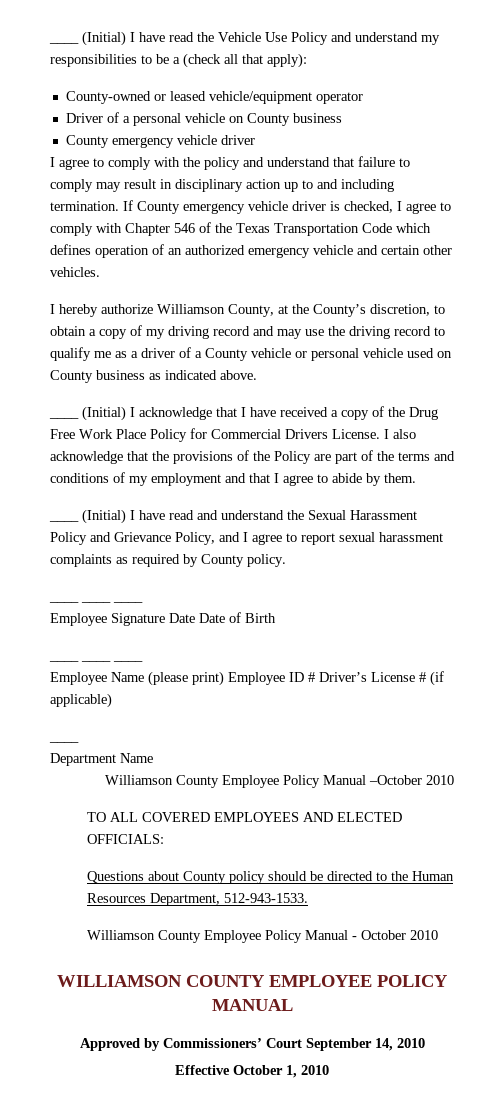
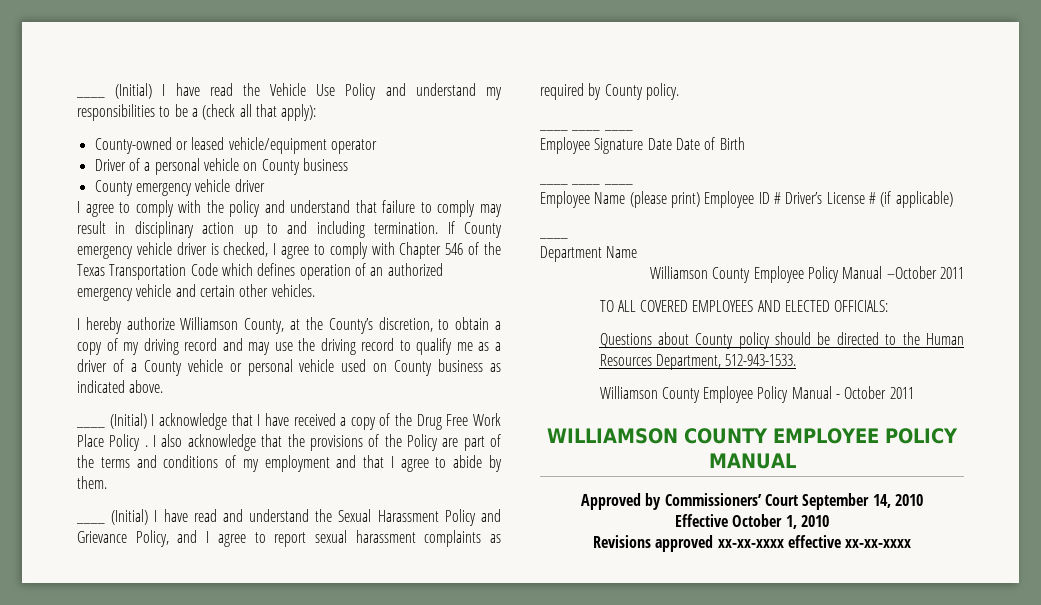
[190,428,380,439] for Commercial Drivers License. -> [144,445,148,447] .
[426,775,454,785] 2010 -> [940,267,964,279] 2011
[410,930,439,940] 2010 -> [889,387,914,399] 2011
(329, 1070) none -> [592,535,912,552] // Revisions approved xx-xx-xxxx effective xx-xx-xxxx

